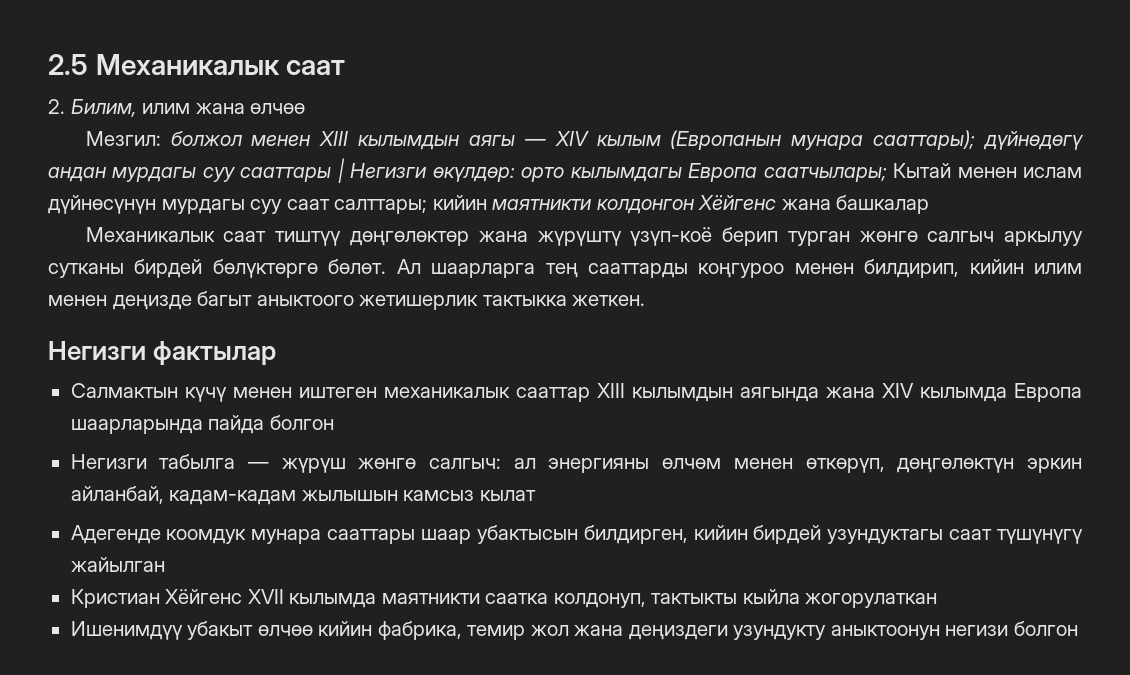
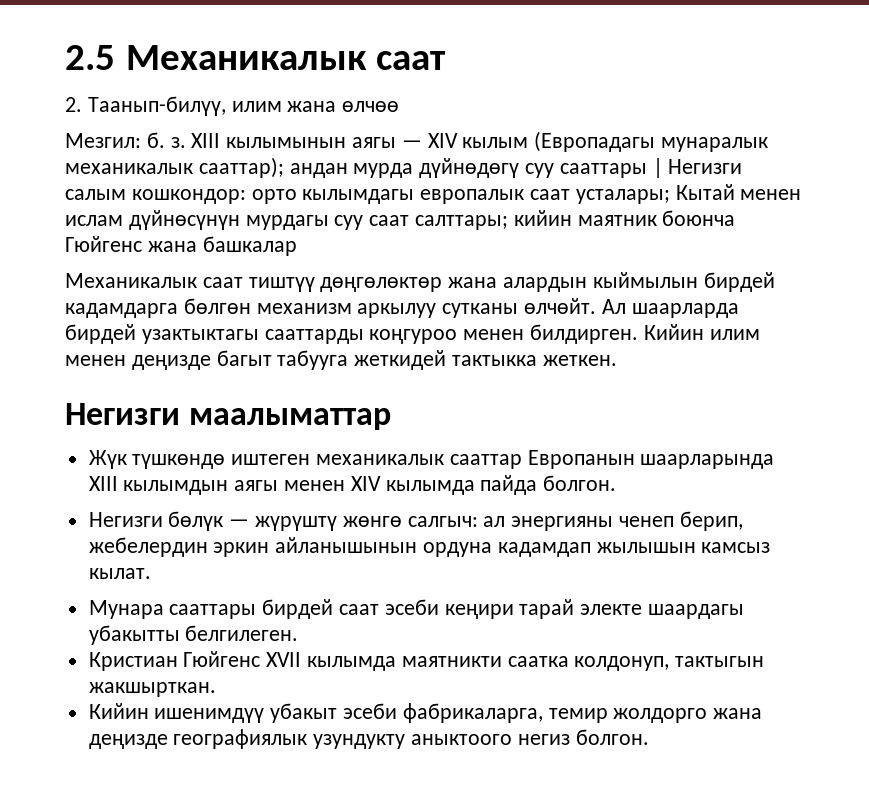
[70,99,137,117] Билим, -> [87,96,226,116] Таанып-билүү,
[170,130,1085,150] [48,158,887,183] болжол менен XIII кылымдын аягы — XIV кылым (Европанын мунара сааттары); дүйнөдөгү андан мурдагы суу сааттары | Негизги өкүлдөр: орто кылымдагы Европа саатчылары; -> [146,131,769,152] [65,157,743,178] [65,189,670,204] б. з. XIII кылымынын аягы — XIV кылым (Европадагы мунаралык механикалык сааттар); андан мурда дүйнөдөгү суу сааттары | Негизги салым кошкондор: орто кылымдагы европалык саат усталары;
[492,195,777,214] маятникти колдонгон Хёйгенс -> [577,210,736,226] [65,236,142,252] маятник боюнча Гюйгенс
[537,227,1084,246] [48,259,578,278] жүрүштү үзүп-коё берип турган жөнгө салгыч аркылуу сутканы бирдей бөлүктөргө бөлөт. Ал шаарларга тең -> [503,272,775,292] [65,298,739,318] [65,324,259,344] алардын кыймылын бирдей кадамдарга бөлгөн механизм аркылуу сутканы өлчөйт. Ал шаарларда бирдей узактыктагы
[864,259,1024,278] билдирип, кийин -> [530,324,704,344] билдирген. Кийин
[256,295,479,310] аныктоого жетишерлик -> [277,350,447,370] табууга жеткидей
[153,341,277,366] [70,383,1083,402] [70,415,334,434] [70,454,1082,473] [70,486,536,505] [70,525,1083,544] [70,557,165,572] фактылар // Салмактын күчү менен иштеген механикалык сааттар XIII кылымдын аягында жана XIV кылымда Европа шаарларында пайда болгон // Негизги табылга — жүрүш жөнгө салгыч: ал энергияны өлчөм менен өткөрүп, дөңгөлөктүн эркин айланбай, кадам-кадам жылышын камсыз кылат // Адегенде коомдук мунара сааттары шаар убактысын билдирген, кийин бирдей узундуктагы саат түшүнүгү жайылган -> [189,408,392,430] [88,450,775,469] [88,475,617,495] [88,511,743,531] [88,537,771,557] [88,568,151,579] [88,599,745,619] [88,625,299,645] маалыматтар // Жүк түшкөндө иштеген механикалык сааттар Европанын шаарларында XIII кылымдын аягы менен XIV кылымда пайда болгон. // Негизги бөлүк — жүрүштү жөнгө салгыч: ал энергияны ченеп берип, жебелердин эркин айланышынын ордуна кадамдап жылышын камсыз кылат. // Мунара сааттары бирдей саат эсеби кеңири тарай электе шаардагы убакытты белгилеген.
[165,589,243,604] Хёйгенс -> [183,651,261,667] Гюйгенс
[651,589,938,608] [70,621,1078,640] тактыкты кыйла жогорулаткан // Ишенимдүү убакыт өлчөө кийин фабрика, темир жол жана деңиздеги узундукту аныктоонун негизи болгон -> [675,656,765,667] [88,682,216,697] [88,703,763,723] [88,729,649,749] тактыгын жакшырткан. // Кийин ишенимдүү убакыт эсеби фабрикаларга, темир жолдорго жана деңизде географиялык узундукту аныктоого негиз болгон.

